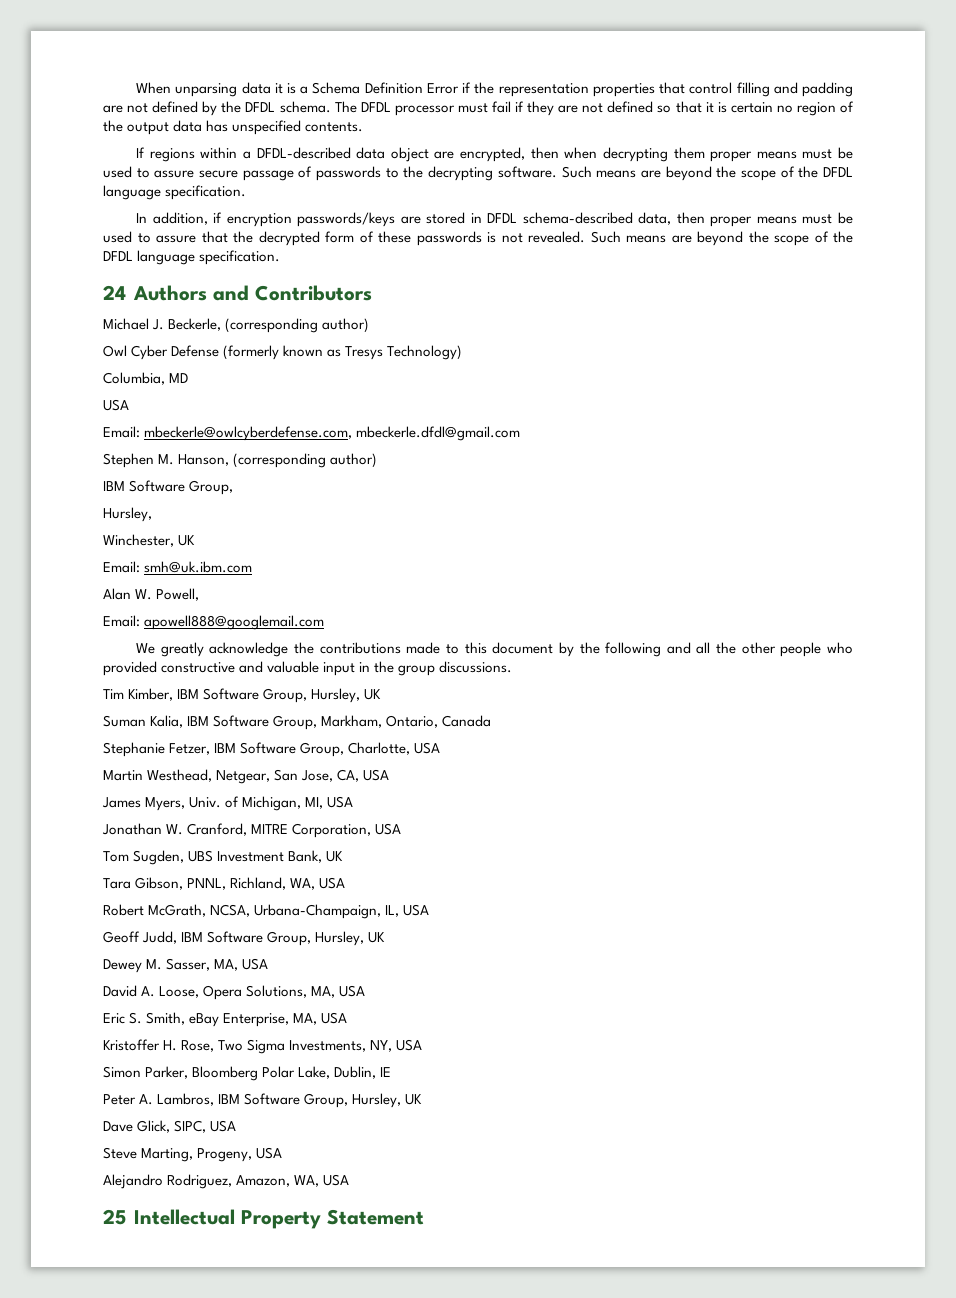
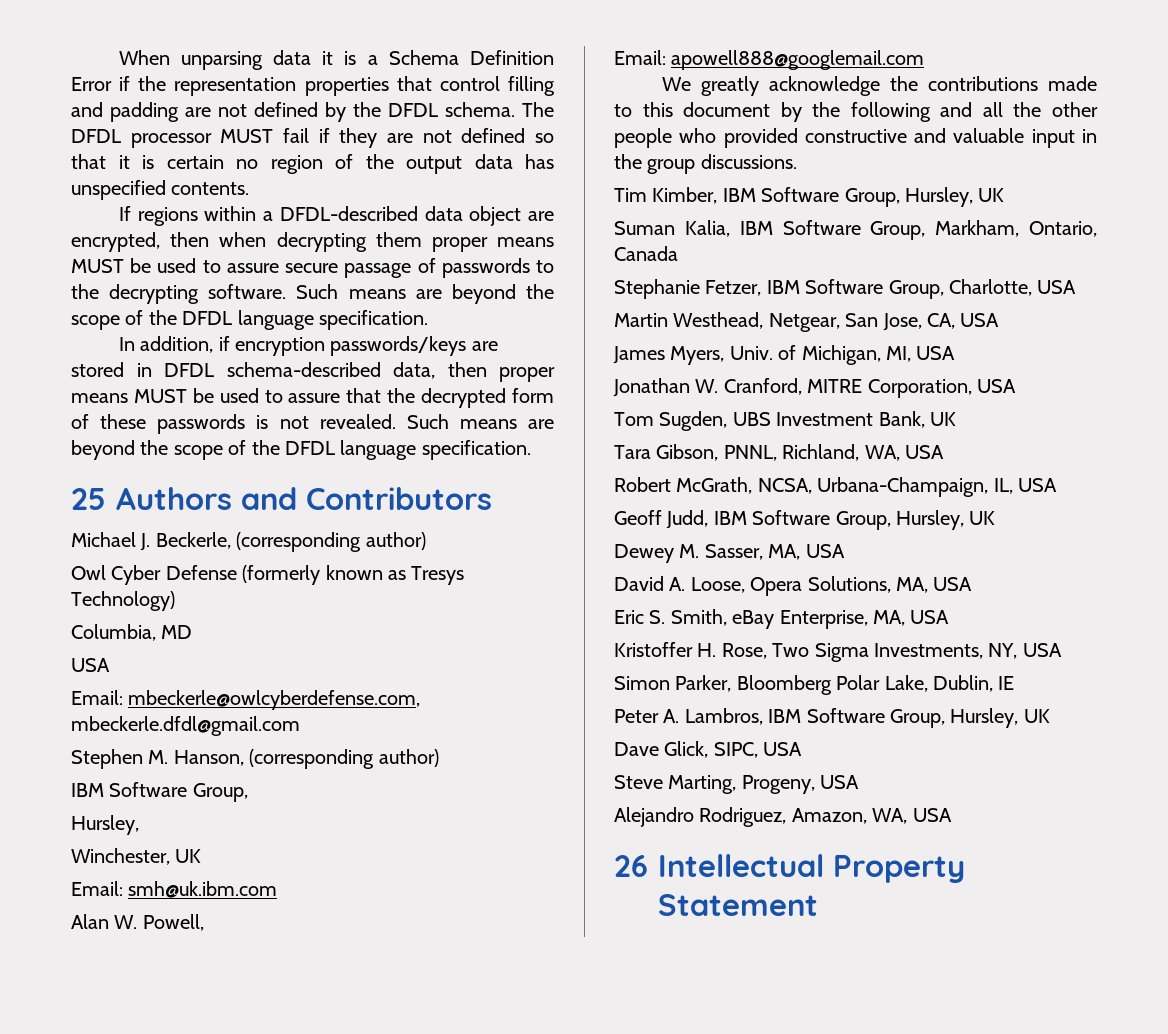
[457,103,488,113] must -> [220,129,274,143] MUST
[802,149,833,159] must -> [71,259,124,273] MUST
[802,214,833,224] must -> [133,389,187,403] MUST
[103,285,126,300] 24 -> [71,488,106,510] 25
[103,1209,126,1225] 25 -> [614,855,648,877] 26

